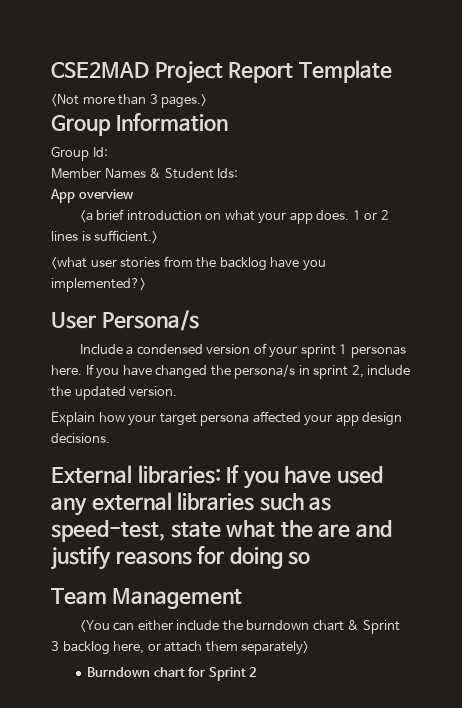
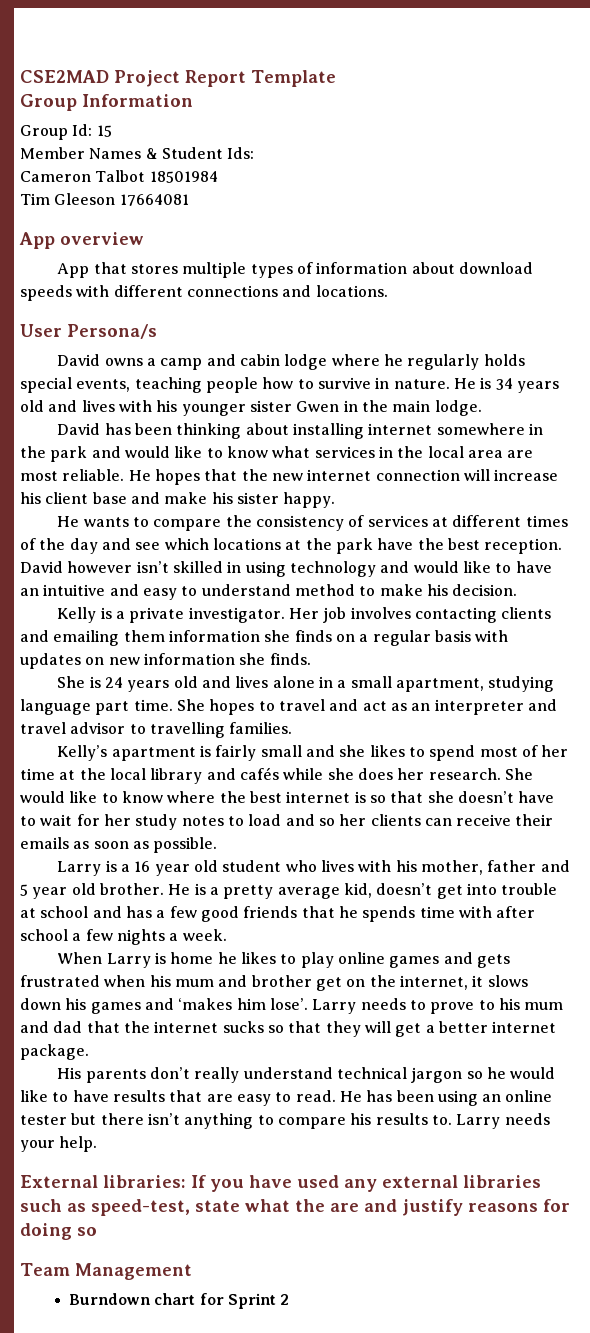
[51,94,208,108] // <Not more than 3 pages.> -> (336, 78) none
(108, 152) none -> [96,125,112,137] 15
[50,189,134,203] [79,209,389,224] [51,230,159,244] [51,256,326,271] [51,278,146,292] [51,310,199,331] [79,343,406,358] [51,364,411,379] [51,386,178,400] [51,411,403,426] [51,433,110,444] App overview // <a brief introduction on what your app does. 1 or 2 lines is sufficient.> // <what user stories from the backlog have you implemented?> // User Persona/s // Include a condensed version of your sprint 1 personas here. If you have changed the persona/s in sprint 2, include the updated version. // Explain how your target persona affected your app design decisions. -> [20,170,218,183] [20,193,189,206] [19,232,144,249] [57,262,533,278] [20,285,388,301] [20,324,157,339] [57,354,525,370] [20,377,559,393] [20,400,482,416] [57,423,543,439] [20,446,534,462] [20,469,559,485] [20,492,336,508] [57,515,568,531] [20,538,563,554] [20,561,552,577] [20,584,518,600] [57,607,552,623] [20,630,509,646] [20,653,311,669] [57,676,555,692] [20,699,557,715] [20,722,293,738] [57,745,569,761] [20,767,533,784] [20,791,555,803] [20,814,554,830] [20,837,218,853] [57,860,570,876] [20,883,558,899] [20,906,536,922] [20,929,227,945] [57,952,510,968] [20,975,528,991] [20,998,564,1014] [20,1021,557,1037] [20,1044,89,1060] [57,1067,556,1083] [20,1090,553,1106] [20,1113,550,1129] [20,1136,98,1152] Cameron Talbot 18501984 // Tim Gleeson 17664081 // App overview // App that stores multiple types of information about download speeds with different connections and locations. // User Persona/s // David owns a camp and cabin lodge where he regularly holds special events, teaching people how to survive in nature. He is 34 years old and lives with his younger sister Gwen in the main lodge. // David has been thinking about installing internet somewhere in the park and would like to know what services in the local area are most reliable. He hopes that the new internet connection will increase his client base and make his sister happy. // He wants to compare the consistency of services at different times of the day and see which locations at the park have the best reception. David however isn’t skilled in using technology and would like to have an intuitive and easy to understand method to make his decision. // Kelly is a private investigator. Her job involves contacting clients and emailing them information she finds on a regular basis with updates on new information she finds. // She is 24 years old and lives alone in a small apartment, studying language part time. She hopes to travel and act as an interpreter and travel advisor to travelling families. // Kelly’s apartment is fairly small and she likes to spend most of her time at the local library and cafés while she does her research. She would like to know where the best internet is so that she doesn’t have to wait for her study notes to load and so her clients can receive their emails as soon as possible. // Larry is a 16 year old student who lives with his mother, father and 5 year old brother. He is a pretty average kid, doesn’t get into trouble at school and has a few good friends that he spends time with after school a few nights a week. // When Larry is home he likes to play online games and gets frustrated when his mum and brother get on the internet, it slows down his games and ‘makes him lose’. Larry needs to prove to his mum and dad that the internet sucks so that they will get a better internet package. // His parents don’t really understand technical jargon so he would like to have results that are easy to read. He has been using an online tester but there isn’t anything to compare his results to. Larry needs your help.
[79,620,400,634] [51,641,310,655] // <You can either include the burndown chart & Sprint 3 backlog here, or attach them separately> -> (192, 1271) none

